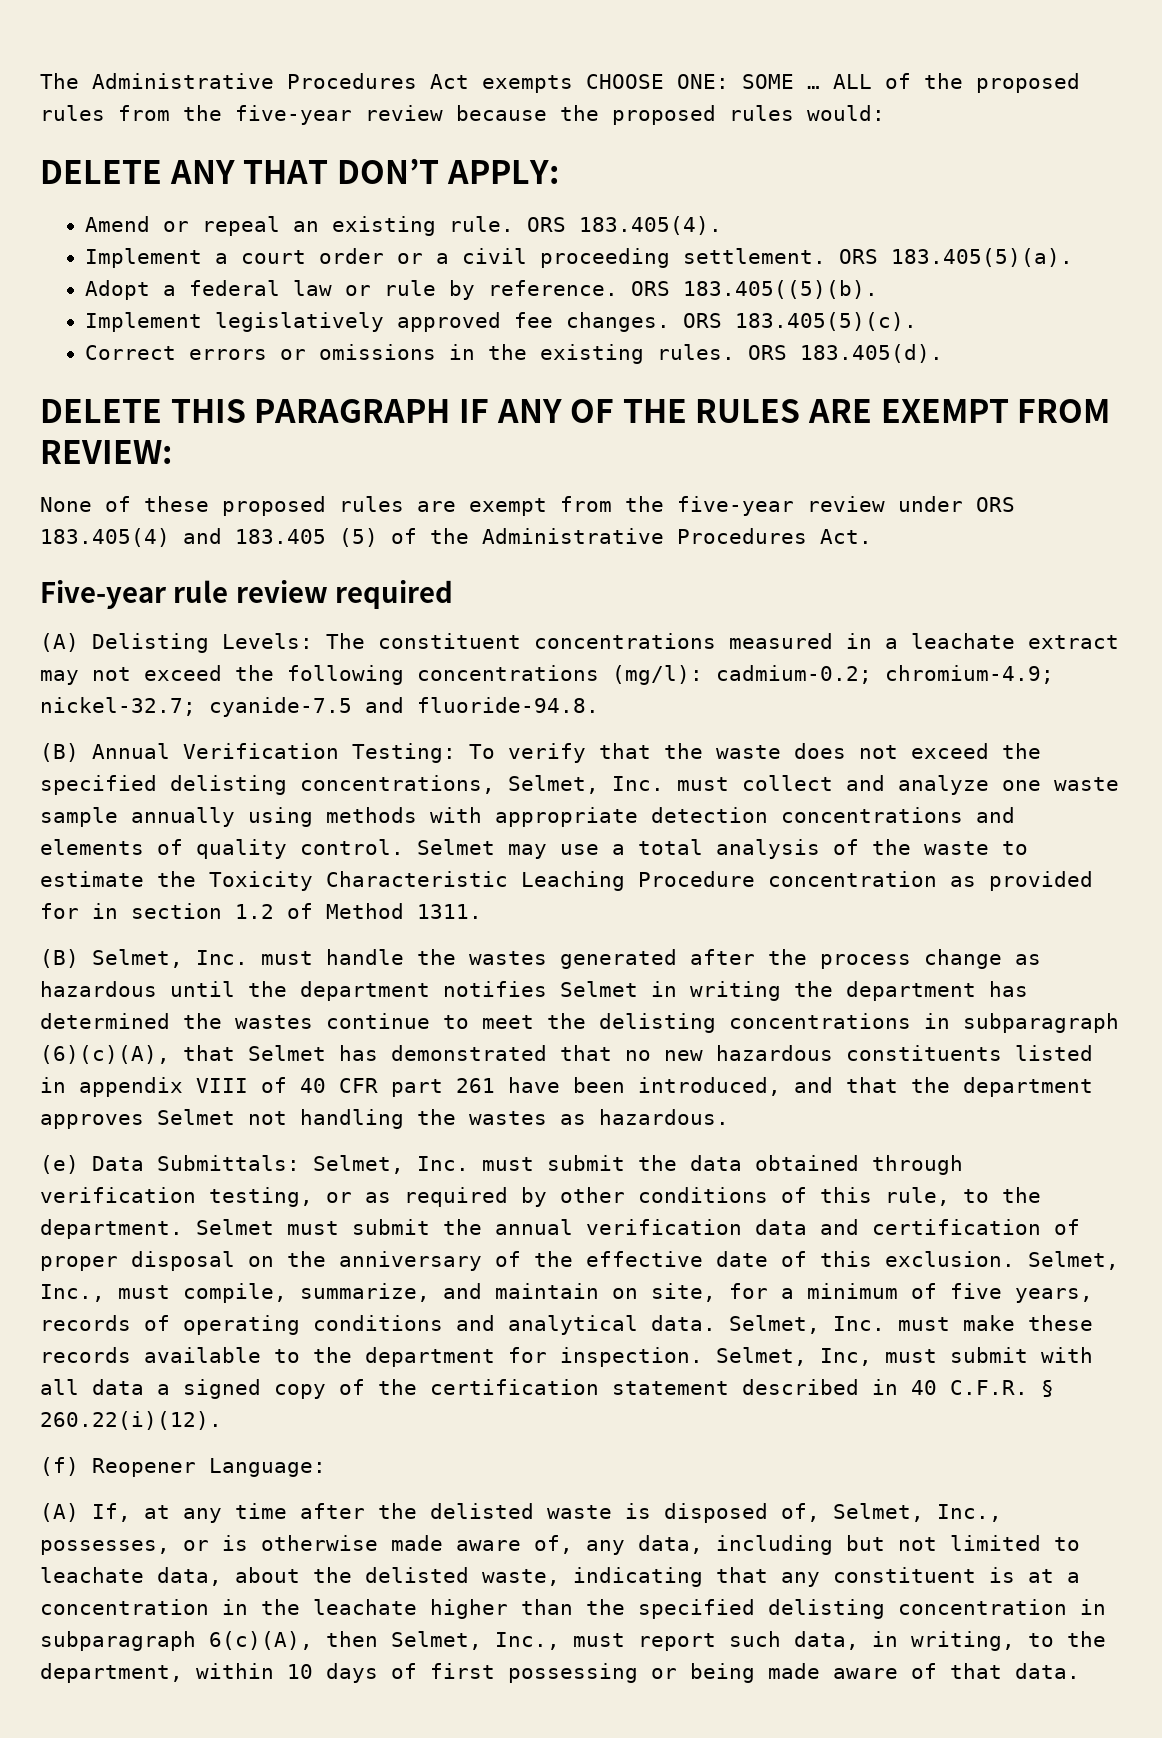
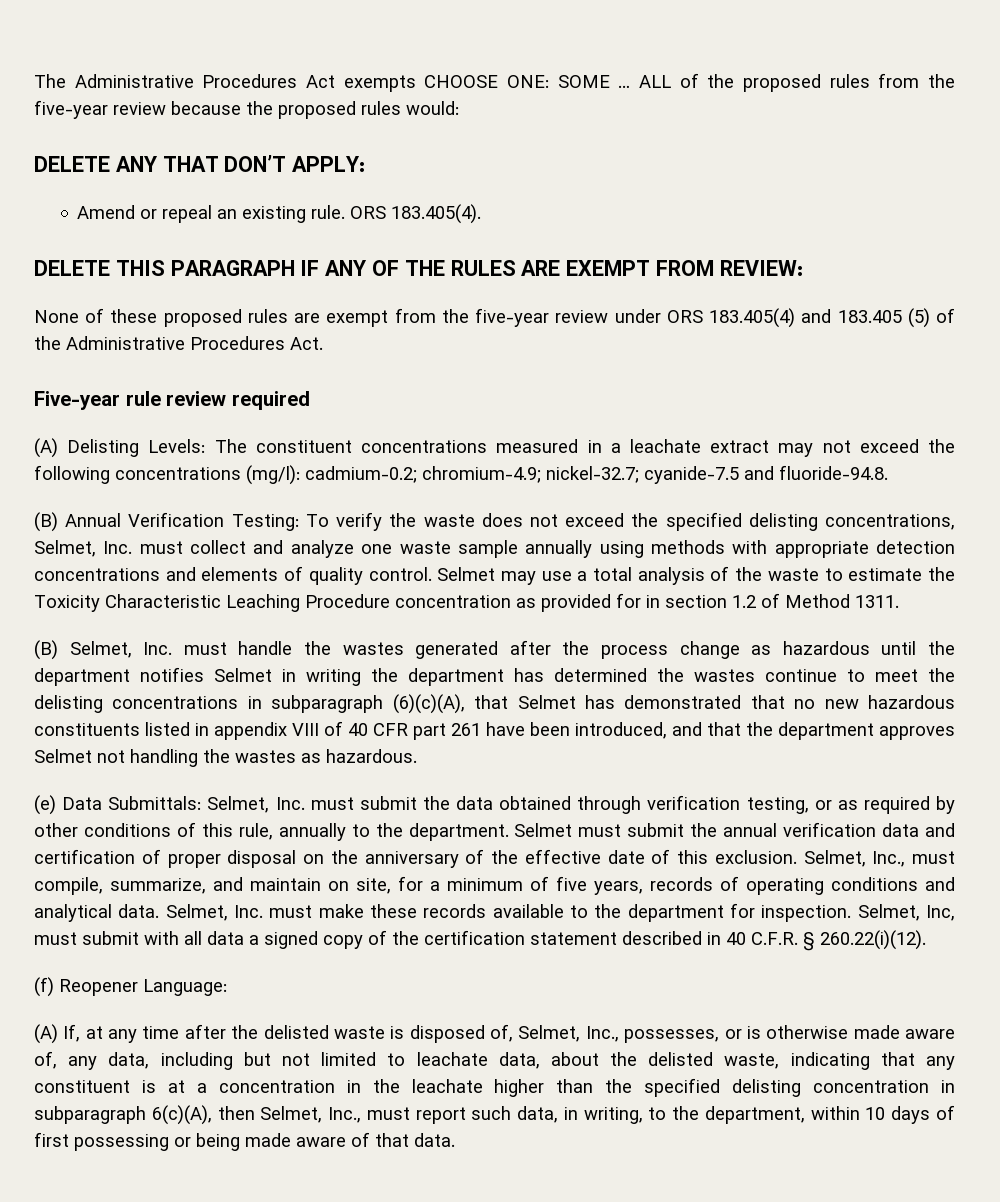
[85,248,1074,268] [85,280,879,300] [85,312,918,332] [85,344,944,364] // Implement a court order or a civil proceeding settlement. ORS 183.405(5)(a). // Adopt a federal law or rule by reference. ORS 183.405((5)(b). // Implement legislatively approved fee changes. ORS 183.405(5)(c). // Correct errors or omissions in the existing rules. ORS 183.405(d). -> (482, 214) none
[599,743,651,759] that -> (383, 521) none
(950, 1196) none -> [278,823,346,841] annually

